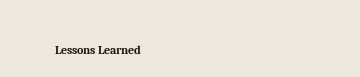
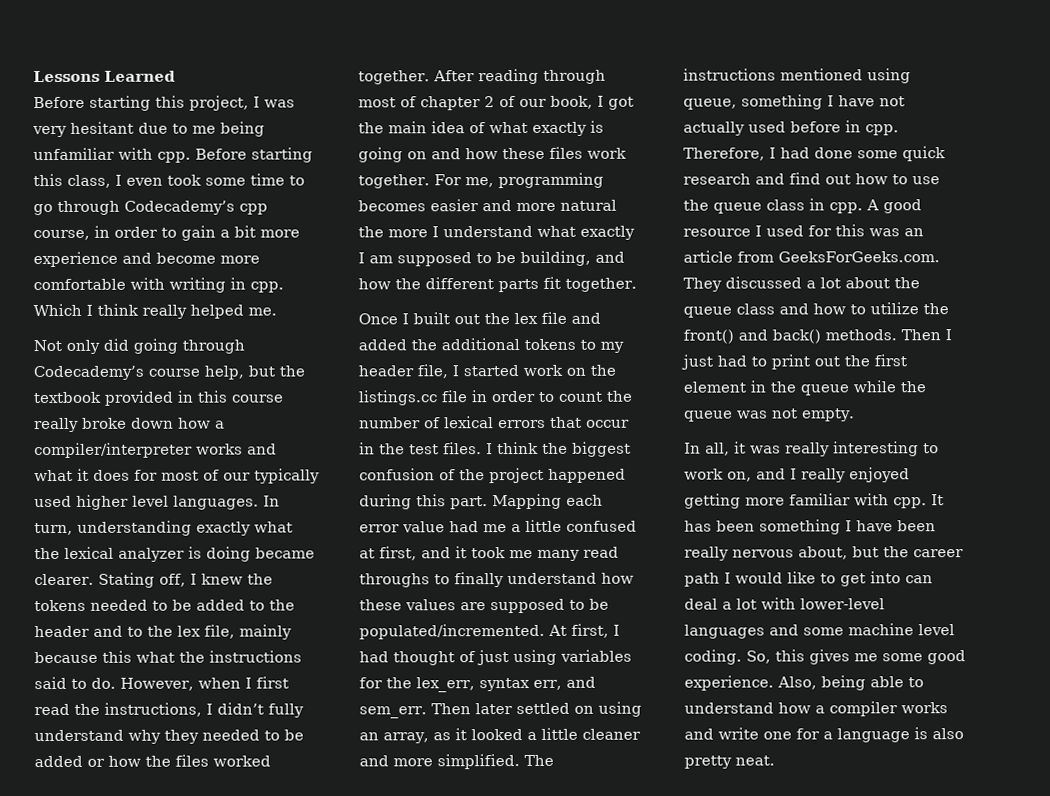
(142, 49) none -> [33,95,295,111] [32,121,265,138] [33,147,313,163] [33,173,305,188] [33,200,268,216] [33,225,300,241] [33,251,260,268] [33,277,284,293] [33,303,277,319] [33,338,245,354] [33,365,305,381] [33,390,284,406] [34,417,225,433] [34,442,277,459] [34,468,320,484] [34,494,280,510] [34,520,293,536] [34,546,315,562] [34,572,273,588] [34,599,295,612] [34,624,292,640] [34,650,302,664] [34,676,289,691] [34,702,304,718] [34,729,304,744] [34,754,271,768] [358,68,606,85] [358,95,634,111] [358,120,604,136] [358,146,627,163] [358,172,604,189] [358,199,617,212] [358,225,635,240] [358,250,625,267] [358,276,637,293] [358,311,601,325] [358,338,624,353] [358,364,616,379] [358,390,633,406] [359,416,630,429] [359,441,631,457] [359,467,626,484] [359,493,603,510] [359,519,637,533] [359,546,619,561] [359,572,634,588] [359,598,609,614] [359,623,620,640] [359,649,632,666] [359,676,596,693] [359,701,642,719] [359,727,641,744] [359,754,554,770] [683,68,911,84] [683,94,905,110] [683,120,899,136] [683,146,946,162] [683,172,940,185] [683,198,922,214] [683,224,924,237] [683,250,940,263] [683,276,920,292] [683,302,949,318] [683,329,952,344] [681,354,907,370] [683,380,926,396] [684,408,855,422] [684,441,939,457] [684,467,910,483] [684,493,944,509] [684,519,936,535] [684,546,964,561] [684,571,933,587] [684,597,885,610] [684,623,955,639] [684,649,966,665] [684,675,924,691] [684,701,948,717] [684,727,964,743] [684,755,775,769] // Before starting this project, I was very hesitant due to me being unfamiliar with cpp. Before starting this class, I even took some time to go through Codecademy’s cpp course, in order to gain a bit more experience and become more comfortable with writing in cpp. Which I think really helped me. // Not only did going through Codecademy’s course help, but the textbook provided in this course really broke down how a compiler/interpreter works and what it does for most of our typically used higher level languages. In turn, understanding exactly what the lexical analyzer is doing became clearer. Stating off, I knew the tokens needed to be added to the header and to the lex file, mainly because this what the instructions said to do. However, when I first read the instructions, I didn’t fully understand why they needed to be added or how the files worked together. After reading through most of chapter 2 of our book, I got the main idea of what exactly is going on and how these files work together. For me, programming becomes easier and more natural the more I understand what exactly I am supposed to be building, and how the different parts fit together. // Once I built out the lex file and added the additional tokens to my header file, I started work on the listings.cc file in order to count the number of lexical errors that occur in the test files. I think the biggest confusion of the project happened during this part. Mapping each error value had me a little confused at first, and it took me many read throughs to finally understand how these values are supposed to be populated/incremented. At first, I had thought of just using variables for the lex_err, syntax err, and sem_err. Then later settled on using an array, as it looked a little cleaner and more simplified. The instructions mentioned using queue, something I have not actually used before in cpp. Therefore, I had done some quick research and find out how to use the queue class in cpp. A good resource I used for this was an article from GeeksForGeeks.com. They discussed a lot about the queue class and how to utilize the front() and back() methods. Then I just had to print out the first element in the queue while the queue was not empty. // In all, it was really interesting to work on, and I really enjoyed getting more familiar with cpp. It has been something I have been really nervous about, but the career path I would like to get into can deal a lot with lower-level languages and some machine level coding. So, this gives me some good experience. Also, being able to understand how a compiler works and write one for a language is also pretty neat.

